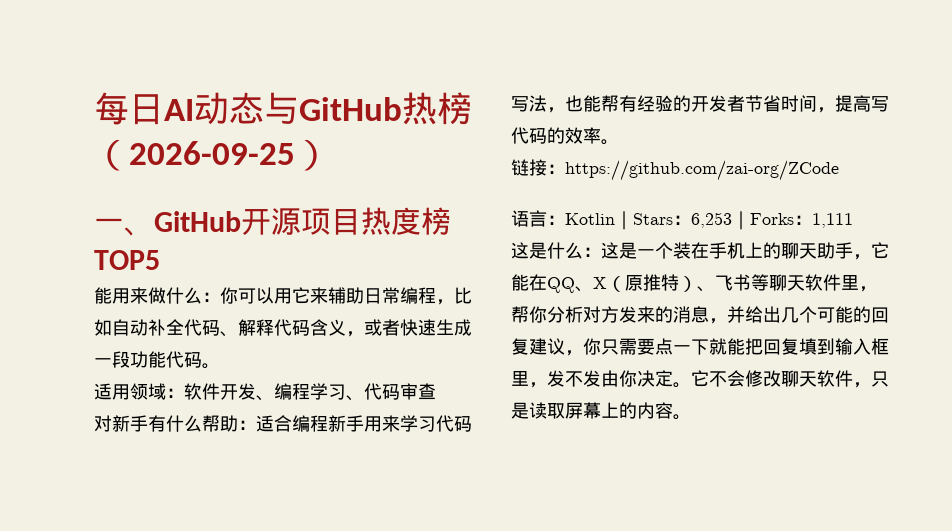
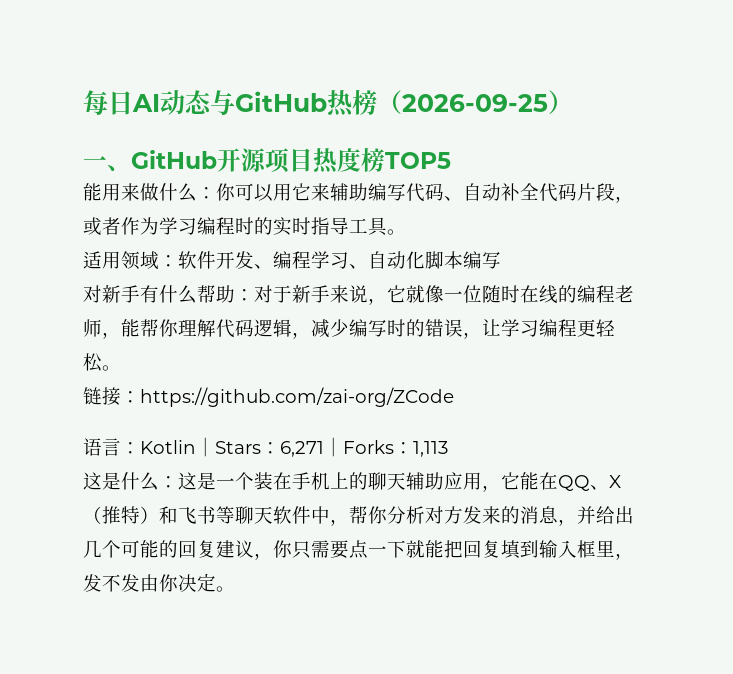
[364,287,472,305] [94,319,472,337] [94,351,202,368] 日常编程，比如自动补全代码、解释代码含义，或者快速生成一段功能代码 -> [368,183,634,203] [83,217,388,236] 编写代码、自动补全代码片段，或者作为学习编程时的实时指导工具
[364,383,436,400] 代码审查 -> [368,251,501,269] 自动化脚本编写
[256,415,472,432] [511,95,889,113] [511,127,601,144] 适合编程新手用来学习代码写法，也能帮有经验的开发者节省时间，提高写代码的效率 -> [254,285,634,305] [83,319,615,339] [83,353,102,372] 对于新手来说，它就像一位随时在线的编程老师，能帮你理解代码逻辑，减少编写时的错误，让学习编程更轻松
[691,212,732,228] 6,253 -> [280,441,324,457] 6,271
[812,213,853,228] 1,111 -> [413,441,448,457] 1,113
[817,242,853,259] 助手 -> [406,472,482,490] 辅助应用
[625,274,715,292] 原推特）、 -> [102,506,178,524] 推特）和
[841,275,859,290] 里 -> [311,506,330,524] 中
[691,370,889,388] [511,402,691,420] 它不会修改聊天软件，只是读取屏幕上的内容。 -> (235, 589) none

